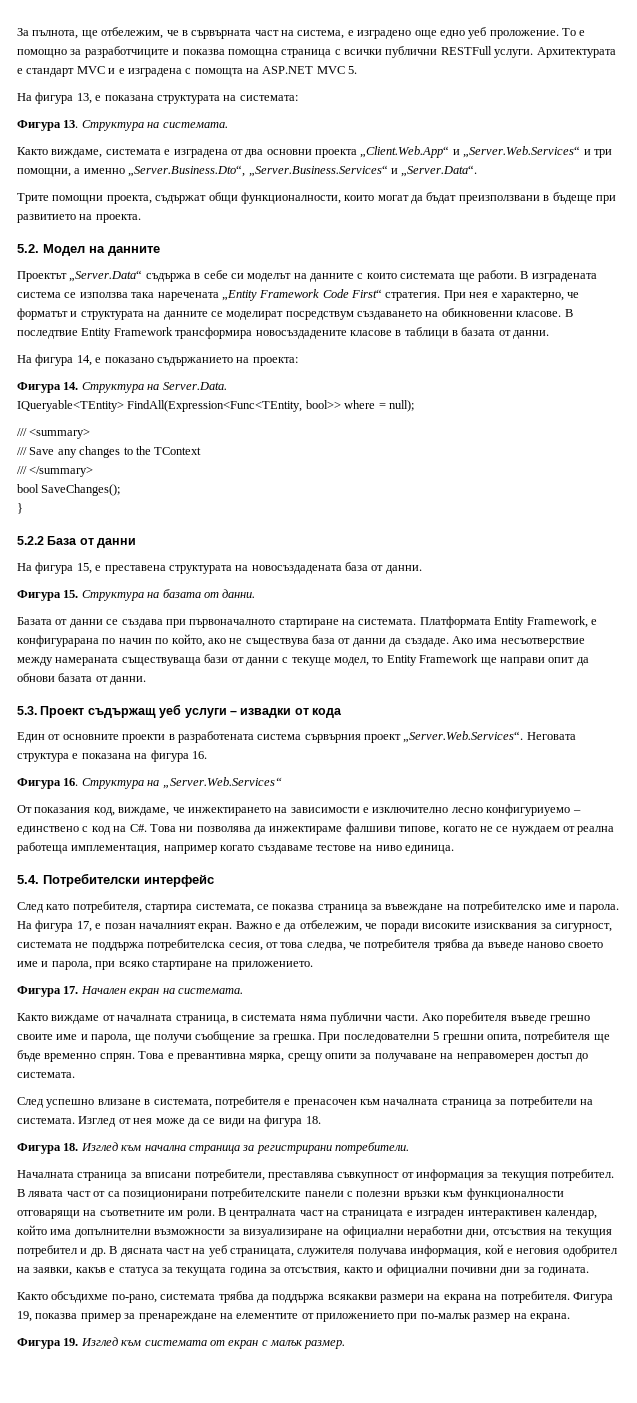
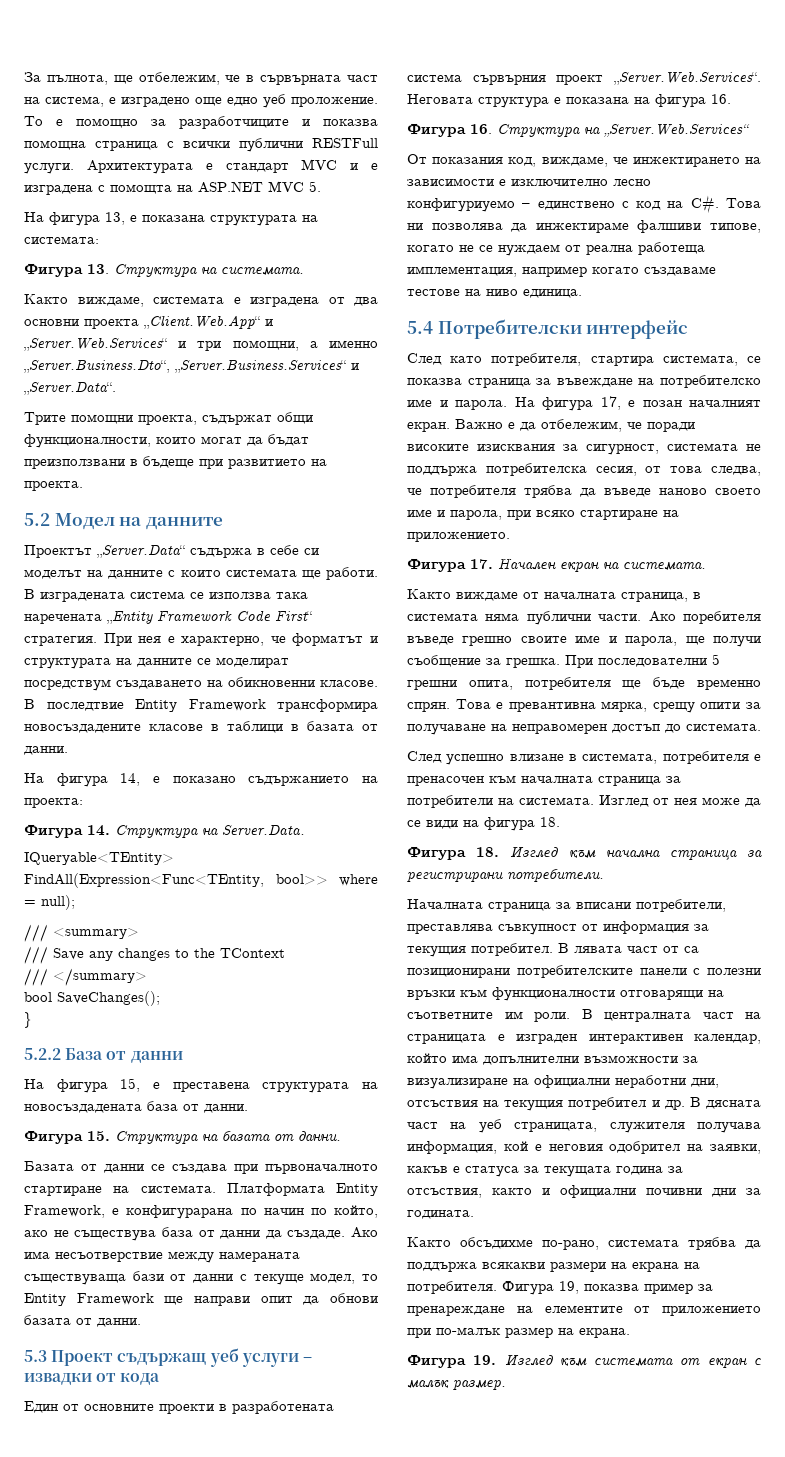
[17,244,39,253] 5.2. -> [24,513,50,526] 5.2
[17,706,37,715] 5.3. -> [24,1350,47,1362] 5.3
[17,875,39,884] 5.4. -> [407,321,433,334] 5.4

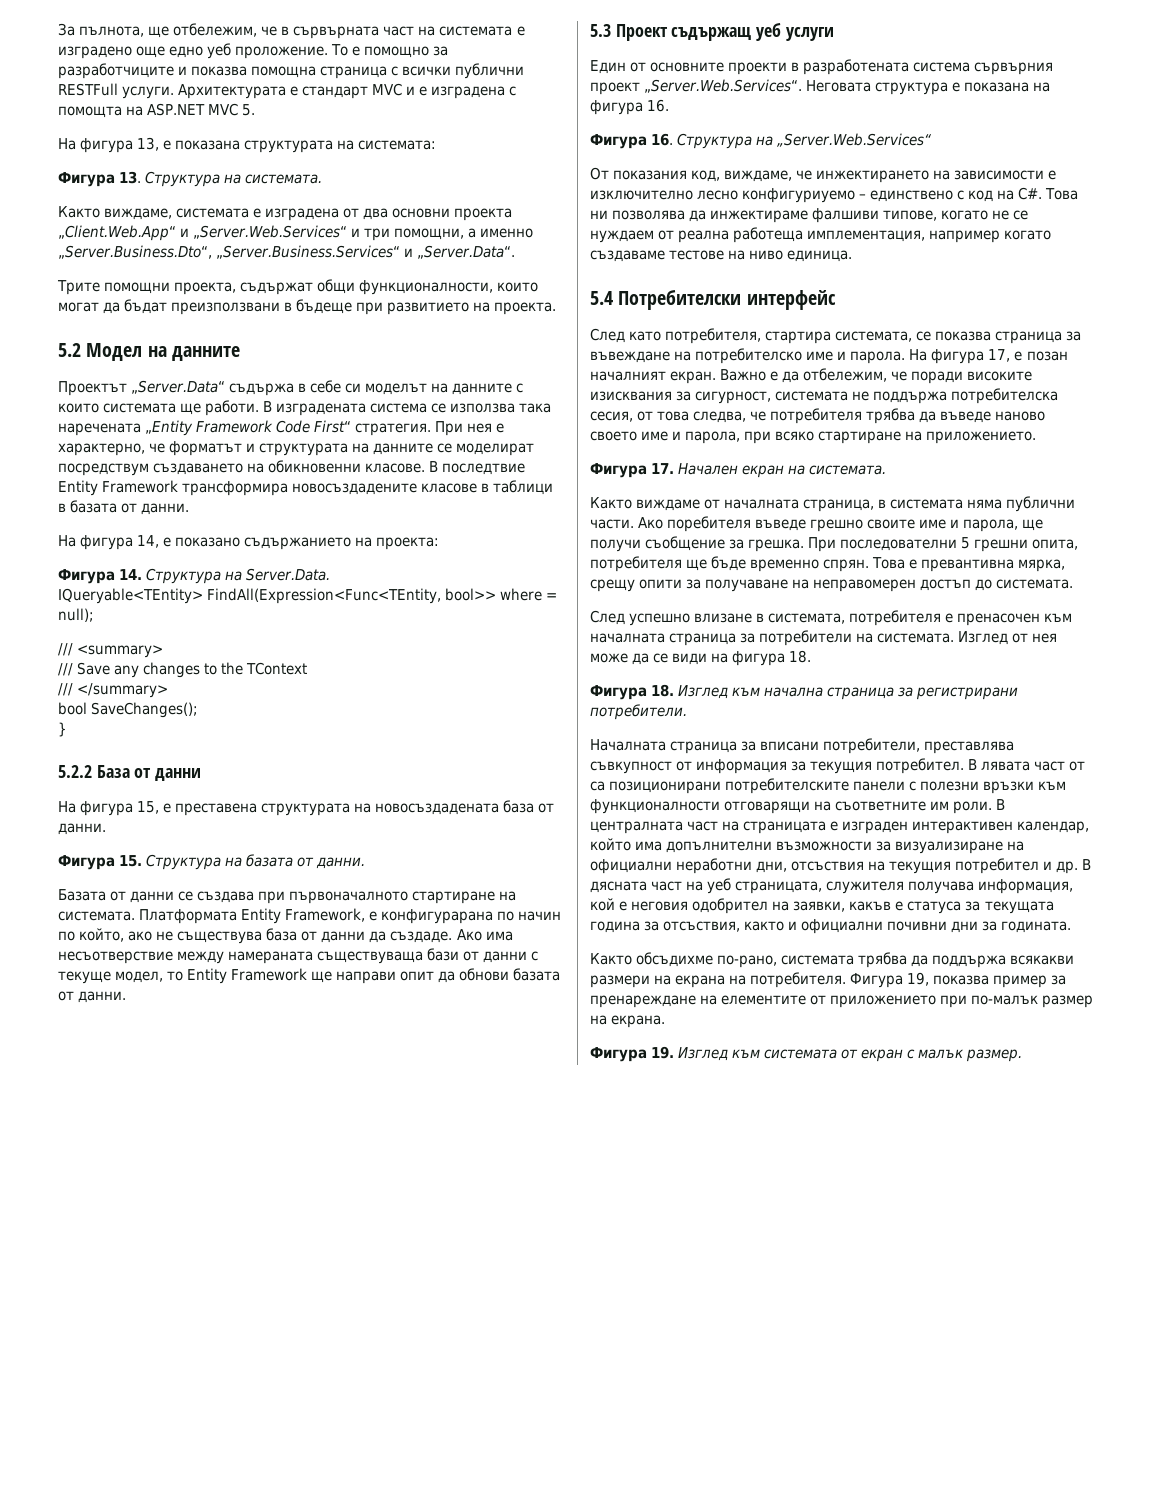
[45,96,104,107] система, -> [439,26,513,36] системата
[302,1357,312,1362] [24,1373,161,1385] – извадки от кода -> (834, 34) none

